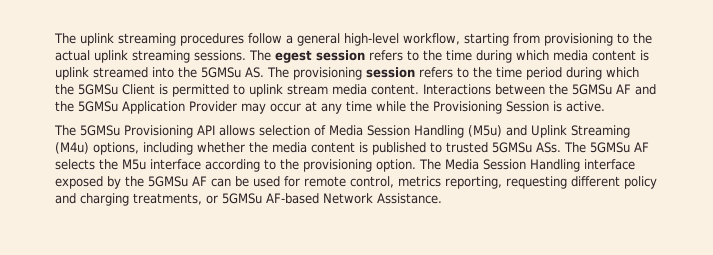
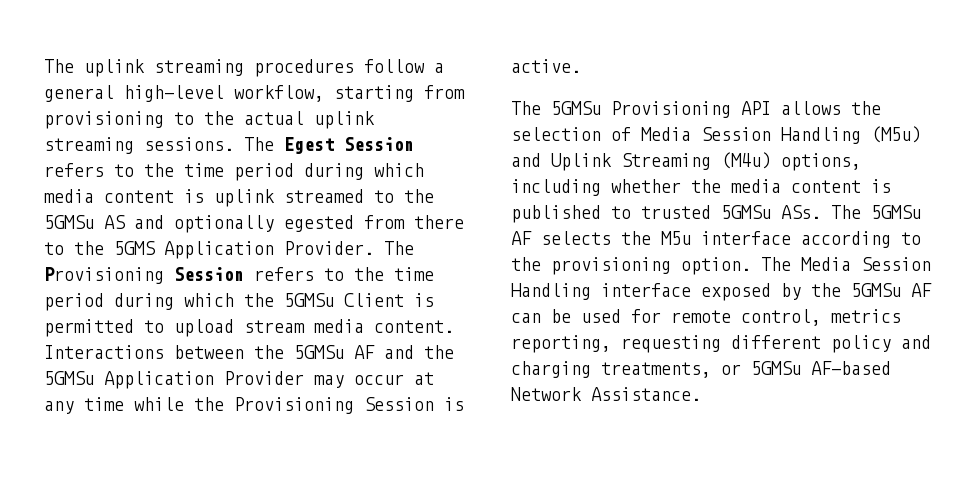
[275,50,472,63] egest session refers to the time -> [284,137,414,154] [44,163,294,181] Egest Session refers to the time period
[152,67,415,80] into the 5GMSu AS. The provisioning session -> [374,189,434,203] [44,215,464,233] [44,241,414,259] [44,267,244,284] to the 5GMSu AS and optionally egested from there to the 5GMS Application Provider. The Provisioning Session
[249,84,283,97] uplink -> [174,319,234,337] upload
(255, 130) none -> [851,101,881,115] the

